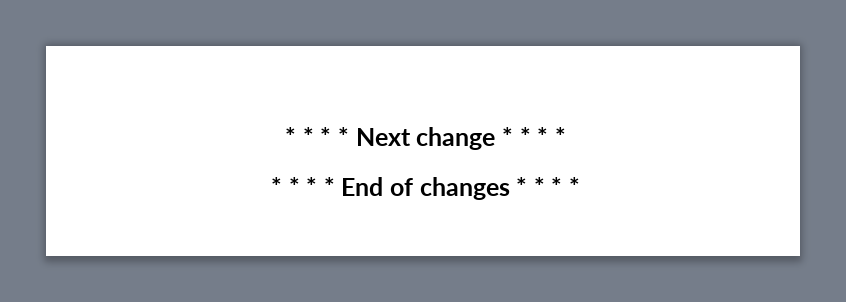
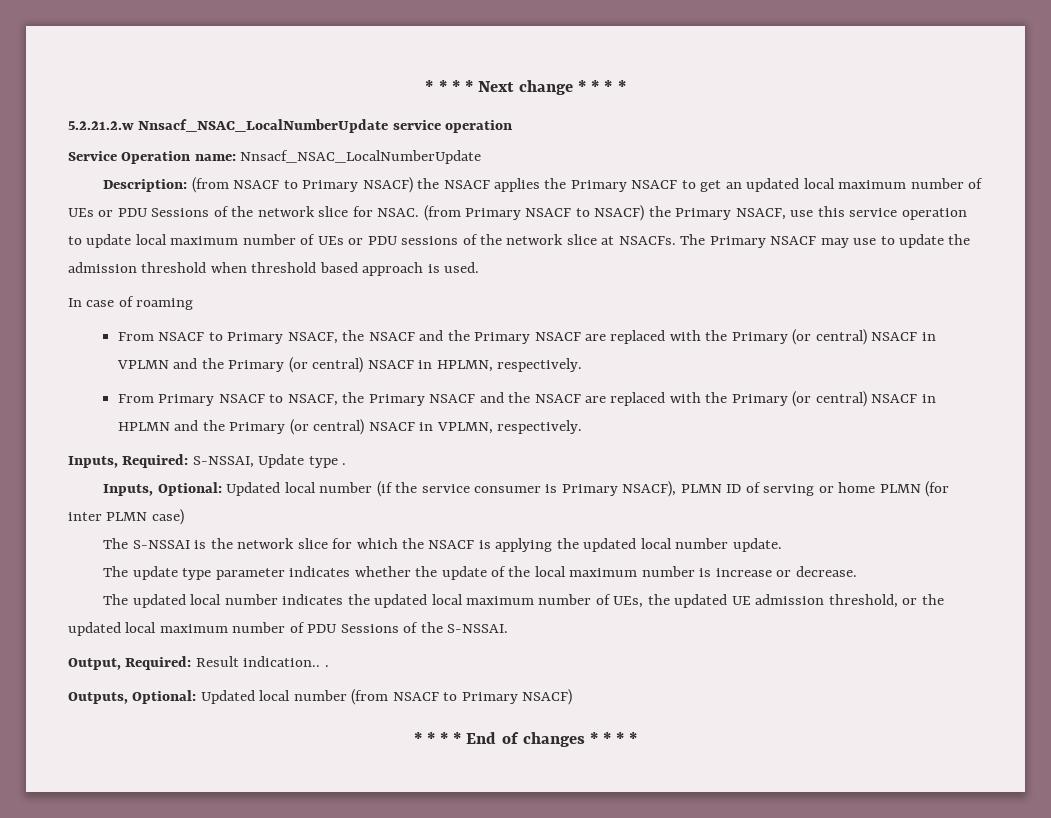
(566, 136) none -> [68,119,513,133] [68,150,482,164] [103,177,983,193] [68,205,967,221] [68,234,971,248] [68,262,480,276] [68,296,194,310] [117,329,936,345] [116,357,583,373] [117,391,936,407] [117,419,583,435] [68,454,347,468] [103,481,949,497] [68,509,184,525] [103,538,782,552] [103,566,857,580] [103,594,944,608] [68,622,509,636] [68,656,329,670] [68,689,573,705] // 5.2.21.2.w Nnsacf_NSAC_LocalNumberUpdate service operation // Service Operation name: Nnsacf_NSAC_LocalNumberUpdate // Description: (from NSACF to Primary NSACF) the NSACF applies the Primary NSACF to get an updated local maximum number of UEs or PDU Sessions of the network slice for NSAC. (from Primary NSACF to NSACF) the Primary NSACF, use this service operation to update local maximum number of UEs or PDU sessions of the network slice at NSACFs. The Primary NSACF may use to update the admission threshold when threshold based approach is used. // In case of roaming // From NSACF to Primary NSACF, the NSACF and the Primary NSACF are replaced with the Primary (or central) NSACF in VPLMN and the Primary (or central) NSACF in HPLMN, respectively. // From Primary NSACF to NSACF, the Primary NSACF and the NSACF are replaced with the Primary (or central) NSACF in HPLMN and the Primary (or central) NSACF in VPLMN, respectively. // Inputs, Required: S-NSSAI, Update type . // Inputs, Optional: Updated local number (if the service consumer is Primary NSACF), PLMN ID of serving or home PLMN (for inter PLMN case) // The S-NSSAI is the network slice for which the NSACF is applying the updated local number update. // The update type parameter indicates whether the update of the local maximum number is increase or decrease. // The updated local number indicates the updated local maximum number of UEs, the updated UE admission threshold, or the updated local maximum number of PDU Sessions of the S-NSSAI. // Output, Required: Result indication.. . // Outputs, Optional: Updated local number (from NSACF to Primary NSACF)

